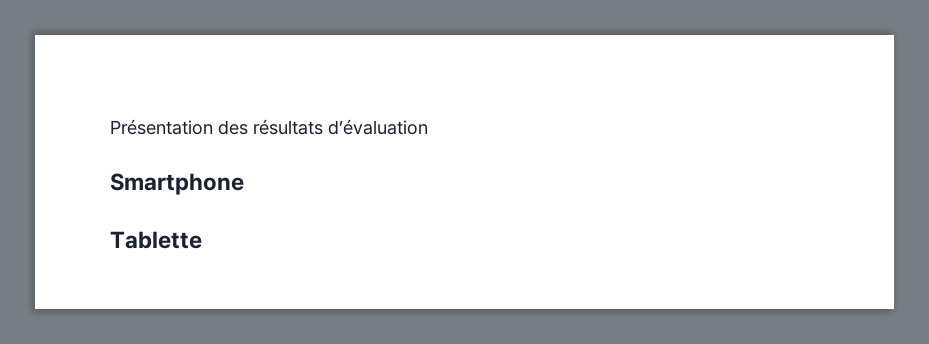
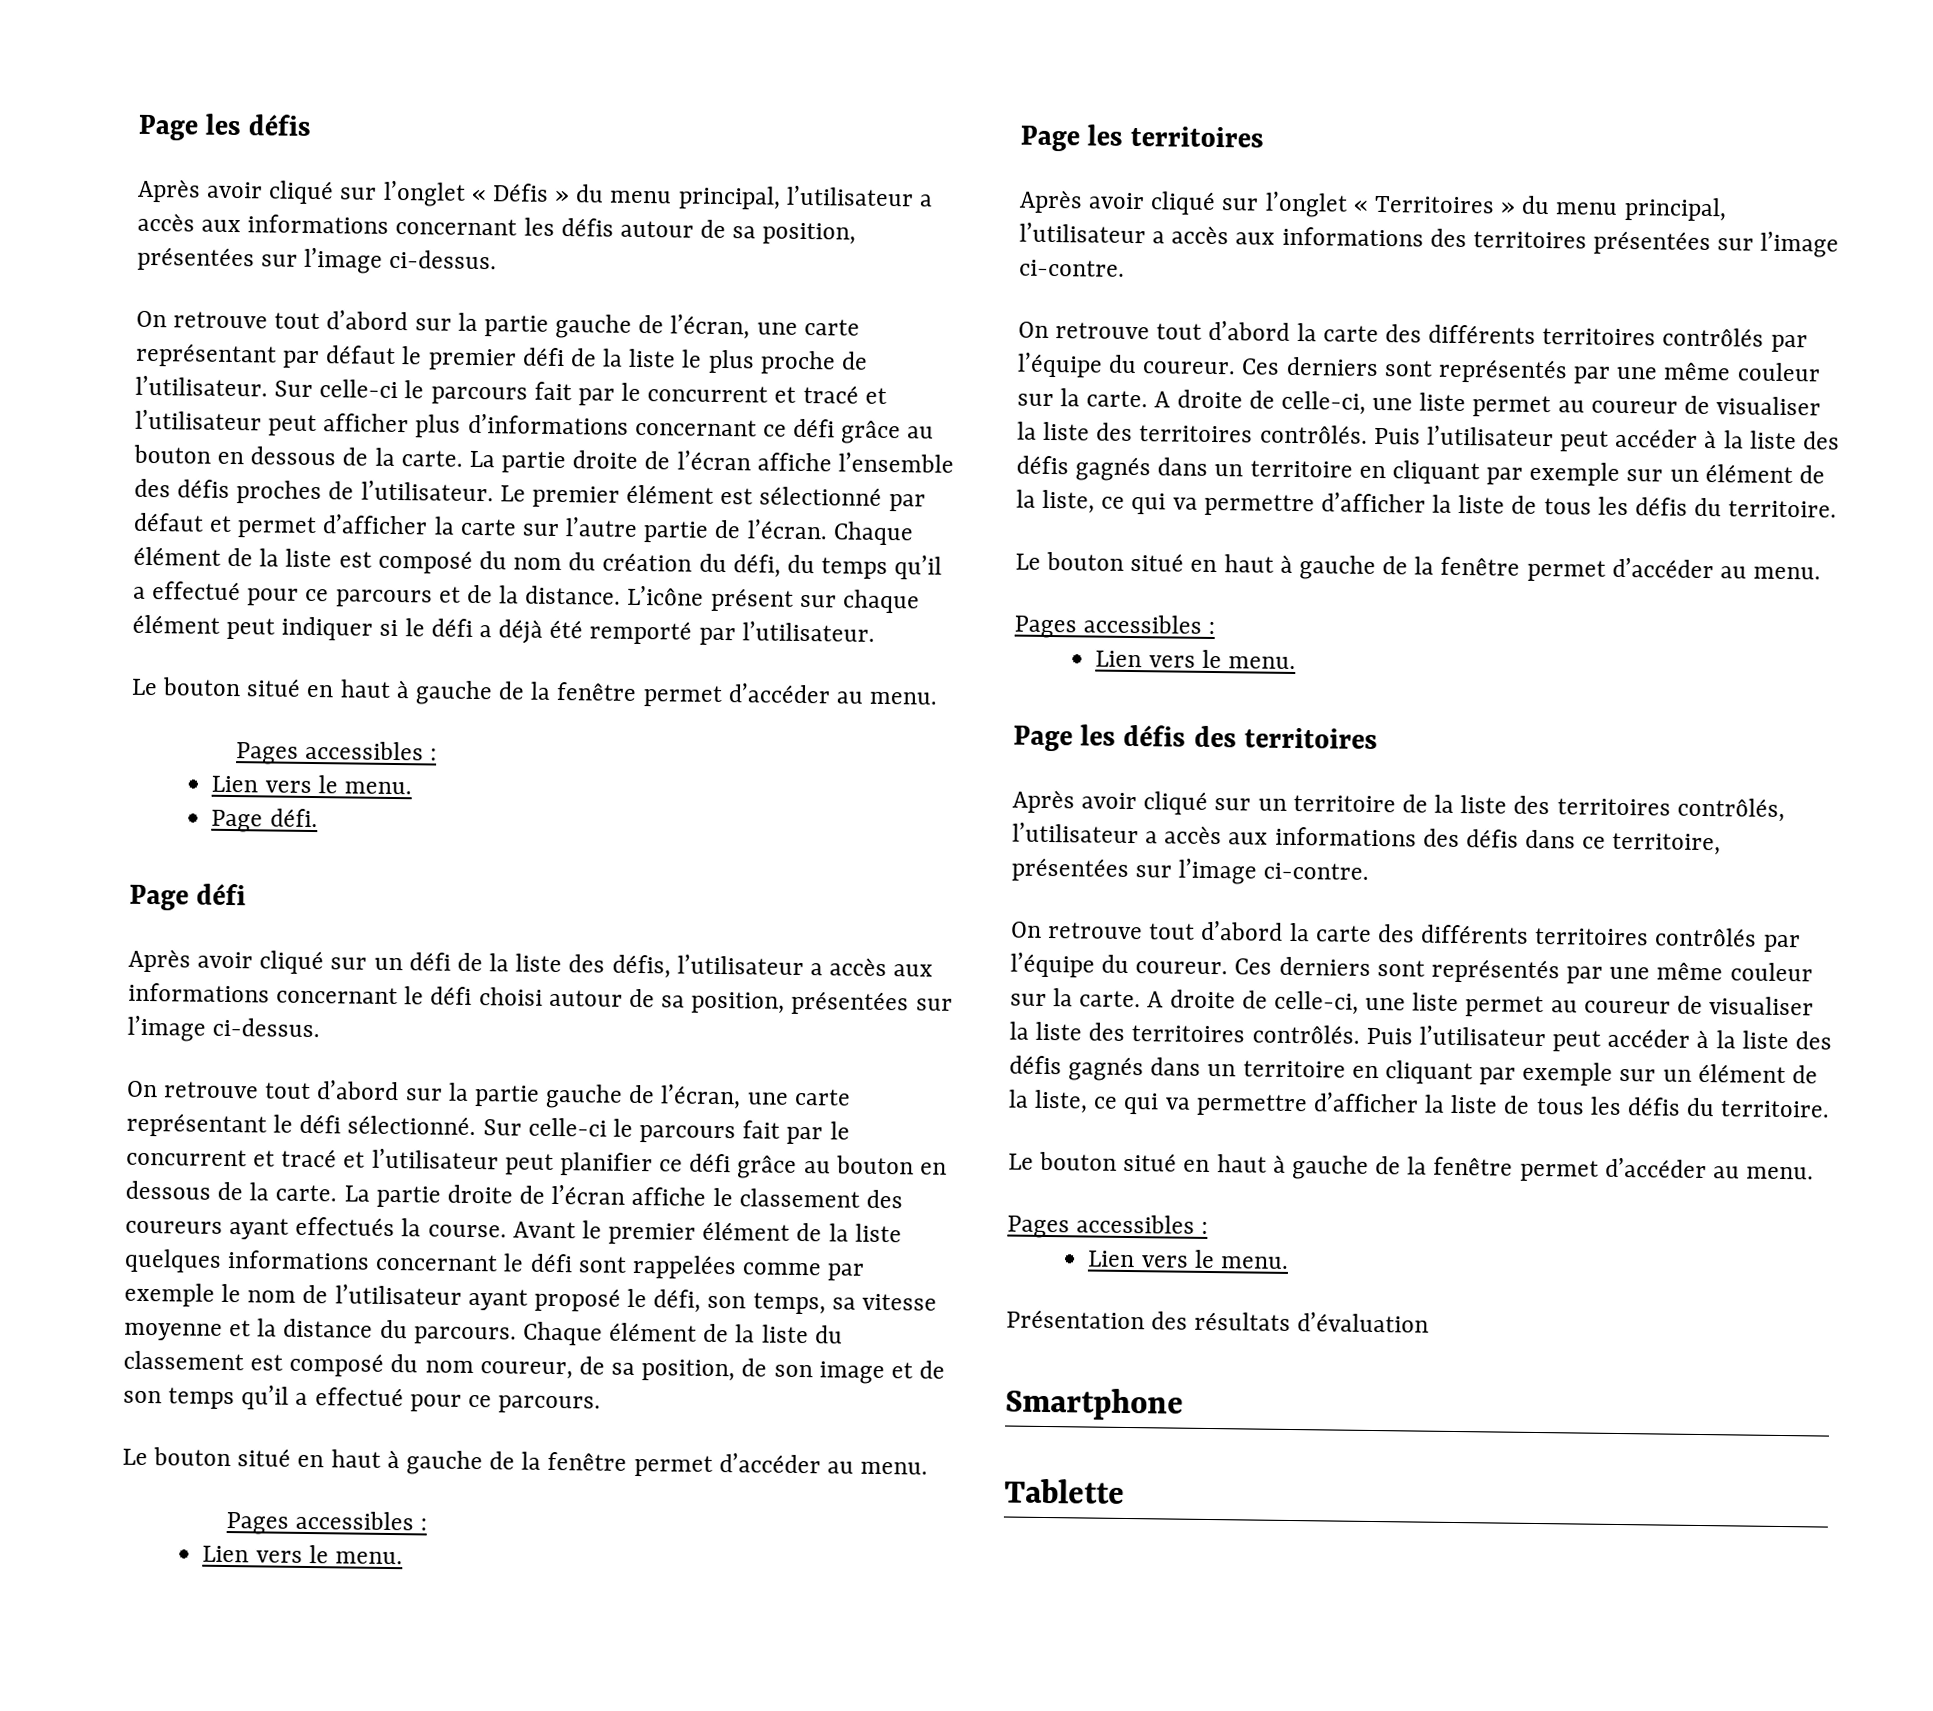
(110, 127) none -> [138,113,312,141] [137,178,933,210] [137,212,857,245] [137,246,498,274] [136,310,860,340] [135,342,868,375] [135,375,887,406] [135,409,935,445] [133,444,954,474] [134,478,926,512] [133,512,914,546] [133,546,943,580] [133,581,920,614] [132,614,875,646] [131,677,938,707] [235,740,437,765] [211,775,412,795] [211,808,318,833] [129,883,247,911] [128,948,934,979] [128,982,953,1016] [127,1015,321,1042] [126,1080,851,1110] [126,1112,850,1145] [126,1148,947,1179] [125,1180,903,1209] [125,1216,902,1245] [124,1248,866,1281] [124,1282,937,1315] [124,1318,843,1346] [123,1350,946,1385] [123,1385,602,1414] [122,1447,929,1477] [225,1510,427,1535] [202,1545,403,1565] [1020,124,1265,152] [1019,189,1727,222] [1019,222,1840,258] [1019,259,1125,277] [1018,320,1808,353] [1017,352,1821,384] [1017,388,1822,418] [1017,421,1840,452] [1016,455,1825,486] [1016,489,1838,518] [1015,551,1822,582] [1014,614,1216,639] [1095,649,1296,670] [1013,724,1378,752] [1012,789,1785,822] [1012,822,1722,856] [1011,857,1370,885] [1011,920,1801,953] [1010,952,1813,984] [1010,988,1815,1018] [1009,1021,1832,1052] [1009,1055,1818,1086] [1008,1089,1831,1118] [1008,1151,1815,1182] [1007,1214,1209,1239] [1087,1249,1289,1269] Page les défis // Après avoir cliqué sur l’onglet « Défis » du menu principal, l’utilisateur a accès aux informations concernant les défis autour de sa position, présentées sur l’image ci-dessus. // On retrouve tout d’abord sur la partie gauche de l’écran, une carte représentant par défaut le premier défi de la liste le plus proche de l’utilisateur. Sur celle-ci le parcours fait par le concurrent et tracé et l’utilisateur peut afficher plus d’informations concernant ce défi grâce au bouton en dessous de la carte. La partie droite de l’écran affiche l’ensemble des défis proches de l’utilisateur. Le premier élément est sélectionné par défaut et permet d’afficher la carte sur l’autre partie de l’écran. Chaque élément de la liste est composé du nom du création du défi, du temps qu’il a effectué pour ce parcours et de la distance. L’icône présent sur chaque élément peut indiquer si le défi a déjà été remporté par l’utilisateur. // Le bouton situé en haut à gauche de la fenêtre permet d’accéder au menu. // Pages accessibles : // Lien vers le menu. // Page défi. // Page défi // Après avoir cliqué sur un défi de la liste des défis, l’utilisateur a accès aux informations concernant le défi choisi autour de sa position, présentées sur l’image ci-dessus. // On retrouve tout d’abord sur la partie gauche de l’écran, une carte représentant le défi sélectionné. Sur celle-ci le parcours fait par le concurrent et tracé et l’utilisateur peut planifier ce défi grâce au bouton en dessous de la carte. La partie droite de l’écran affiche le classement des coureurs ayant effectués la course. Avant le premier élément de la liste quelques informations concernant le défi sont rappelées comme par exemple le nom de l’utilisateur ayant proposé le défi, son temps, sa vitesse moyenne et la distance du parcours. Chaque élément de la liste du classement est composé du nom coureur, de sa position, de son image et de son temps qu’il a effectué pour ce parcours. // Le bouton situé en haut à gauche de la fenêtre permet d’accéder au menu. // Pages accessibles : // Lien vers le menu. // Page les territoires // Après avoir cliqué sur l’onglet « Territoires » du menu principal, l’utilisateur a accès aux informations des territoires présentées sur l’image ci-contre. // On retrouve tout d’abord la carte des différents territoires contrôlés par l’équipe du coureur. Ces derniers sont représentés par une même couleur sur la carte. A droite de celle-ci, une liste permet au coureur de visualiser la liste des territoires contrôlés. Puis l’utilisateur peut accéder à la liste des défis gagnés dans un territoire en cliquant par exemple sur un élément de la liste, ce qui va permettre d’afficher la liste de tous les défis du territoire. // Le bouton situé en haut à gauche de la fenêtre permet d’accéder au menu. // Pages accessibles : // Lien vers le menu. // Page les défis des territoires // Après avoir cliqué sur un territoire de la liste des territoires contrôlés, l’utilisateur a accès aux informations des défis dans ce territoire, présentées sur l’image ci-contre. // On retrouve tout d’abord la carte des différents territoires contrôlés par l’équipe du coureur. Ces derniers sont représentés par une même couleur sur la carte. A droite de celle-ci, une liste permet au coureur de visualiser la liste des territoires contrôlés. Puis l’utilisateur peut accéder à la liste des défis gagnés dans un territoire en cliquant par exemple sur un élément de la liste, ce qui va permettre d’afficher la liste de tous les défis du territoire. // Le bouton situé en haut à gauche de la fenêtre permet d’accéder au menu. // Pages accessibles : // Lien vers le menu. //

